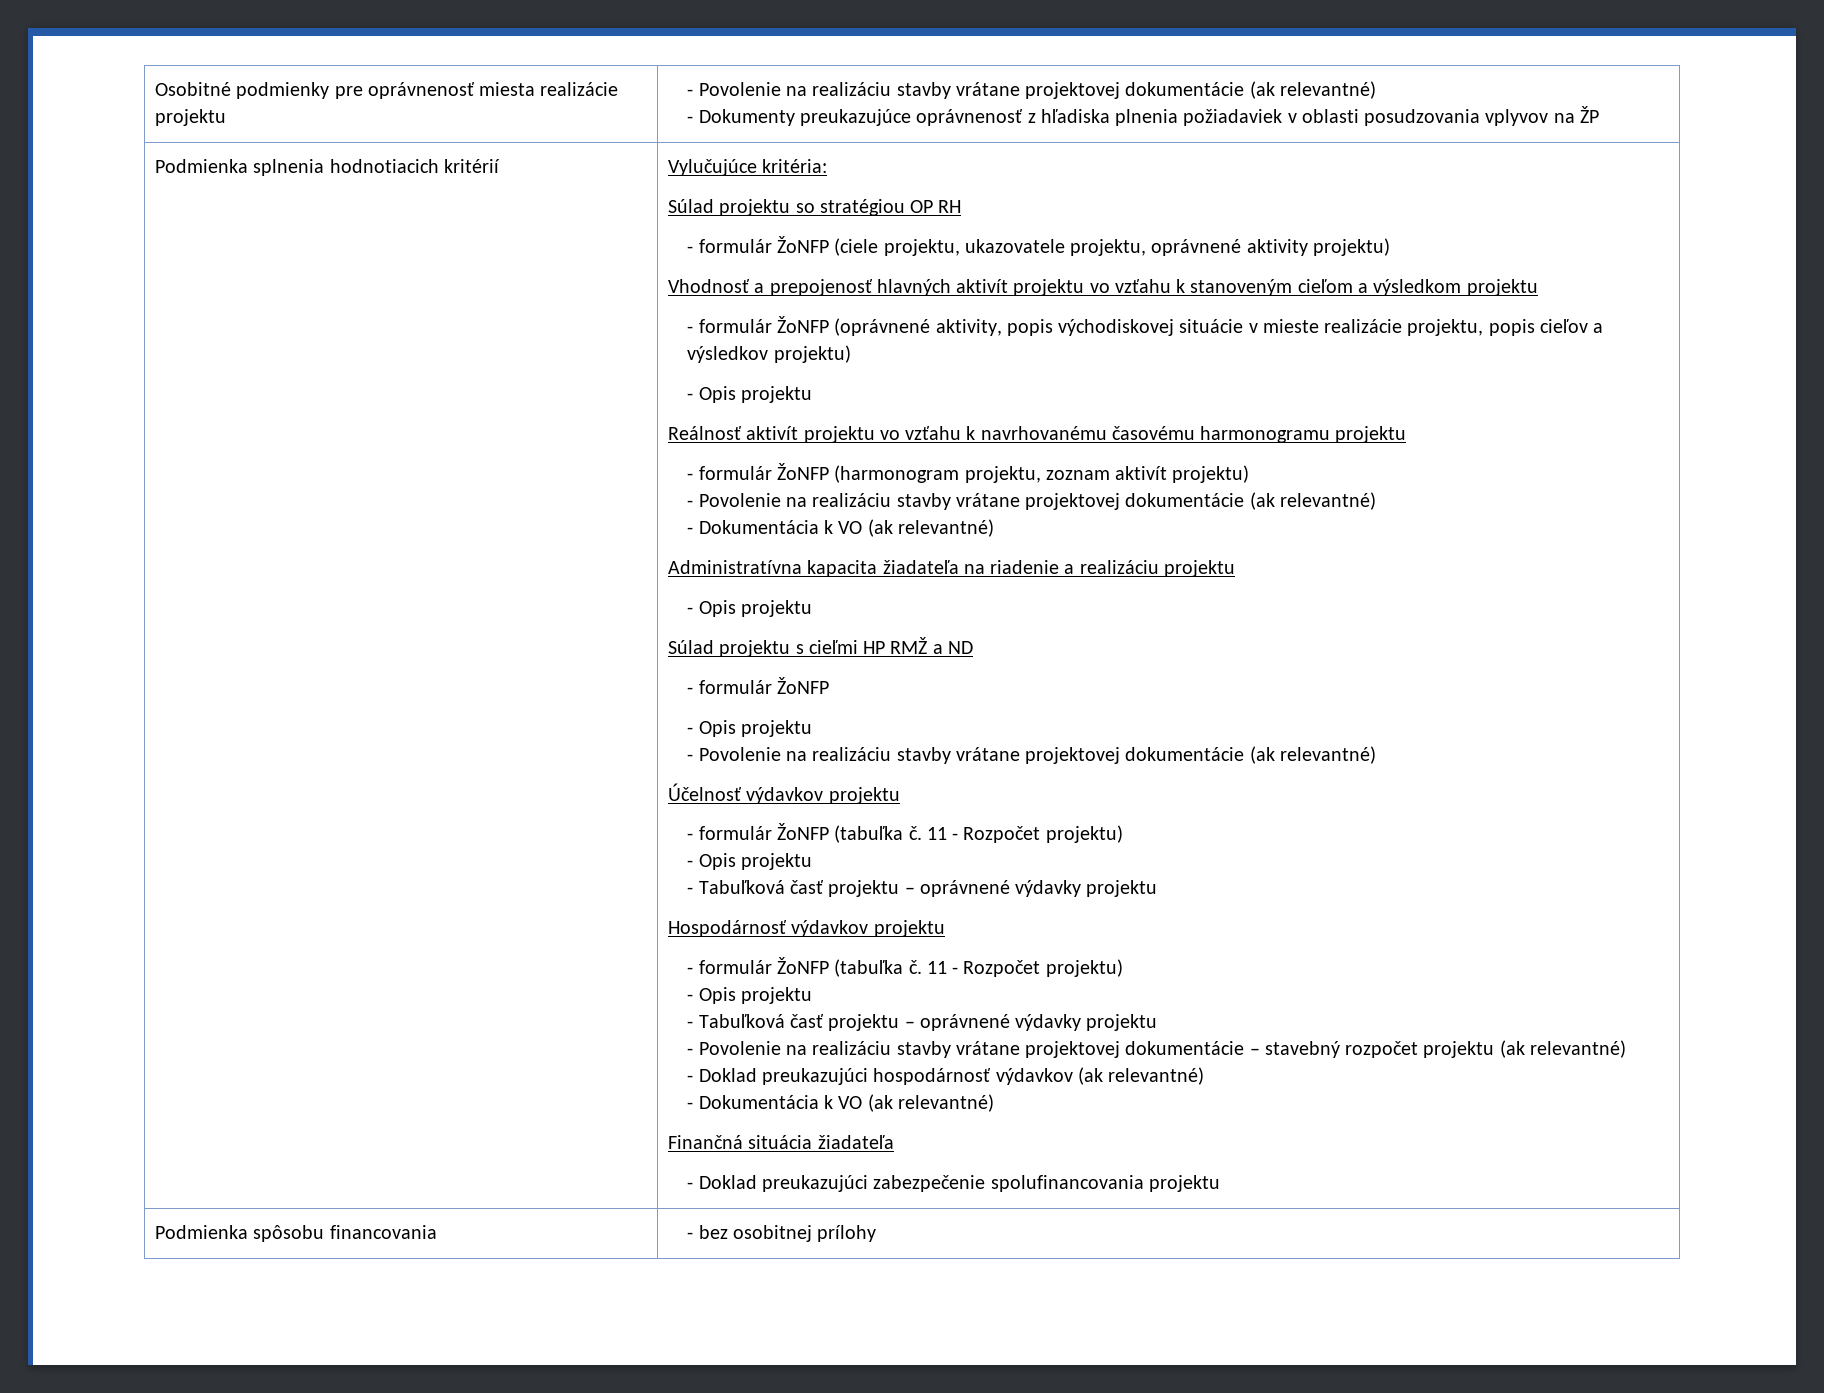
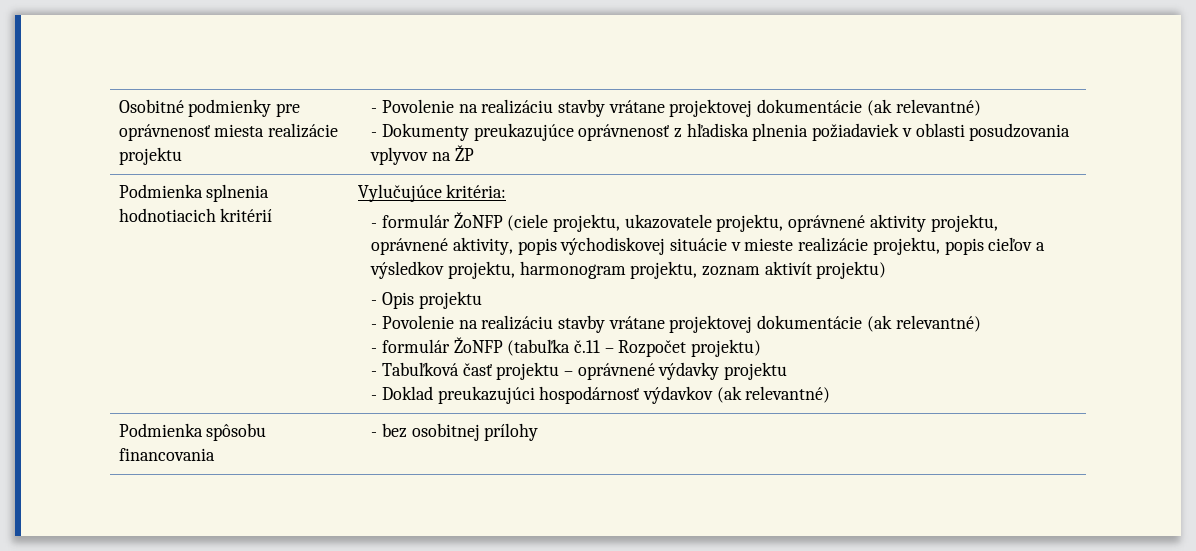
[668,199,962,216] // Súlad projektu so stratégiou OP RH -> (507, 191) none
[1312,238,1390,256] [668,279,1538,296] [687,316,931,336] projektu) // Vhodnosť a prepojenosť hlavných aktivít projektu vo vzťahu k stanoveným cieľom a výsledkom projektu // - formulár ŽoNFP (oprávnené -> [930,214,998,232] [371,238,449,255] projektu, oprávnené
[773,345,851,363] [687,386,812,403] [668,426,1407,443] [687,463,1250,483] [687,492,1376,510] [687,519,994,537] [668,560,1235,577] [687,600,812,617] [668,637,973,657] [687,677,829,694] projektu) // - Opis projektu // Reálnosť aktivít projektu vo vzťahu k navrhovanému časovému harmonogramu projektu // - formulár ŽoNFP (harmonogram projektu, zoznam aktivít projektu) // - Povolenie na realizáciu stavby vrátane projektovej dokumentácie (ak relevantné) // - Dokumentácia k VO (ak relevantné) // Administratívna kapacita žiadateľa na riadenie a realizáciu projektu // - Opis projektu // Súlad projektu s cieľmi HP RMŽ a ND // - formulár ŽoNFP -> [447,261,887,279] projektu, harmonogram projektu, zoznam aktivít projektu)
[668,783,900,804] [687,823,1123,843] [687,853,812,870] [687,880,1158,897] [668,920,945,937] [687,957,1123,977] [687,987,812,1004] [687,1014,1158,1031] [687,1040,1626,1058] // Účelnosť výdavkov projektu // - formulár ŽoNFP (tabuľka č. 11 - Rozpočet projektu) // - Opis projektu // - Tabuľková časť projektu – oprávnené výdavky projektu // Hospodárnosť výdavkov projektu // - formulár ŽoNFP (tabuľka č. 11 - Rozpočet projektu) // - Opis projektu // - Tabuľková časť projektu – oprávnené výdavky projektu // - Povolenie na realizáciu stavby vrátane projektovej dokumentácie – stavebný rozpočet projektu (ak relevantné) -> [371,337,762,357] [371,362,788,380] // - formulár ŽoNFP (tabuľka č.11 – Rozpočet projektu) // - Tabuľková časť projektu – oprávnené výdavky projektu
[687,1094,994,1112] [668,1135,894,1149] [687,1175,1220,1192] // - Dokumentácia k VO (ak relevantné) // Finančná situácia žiadateľa // - Doklad preukazujúci zabezpečenie spolufinancovania projektu -> (831, 394) none

